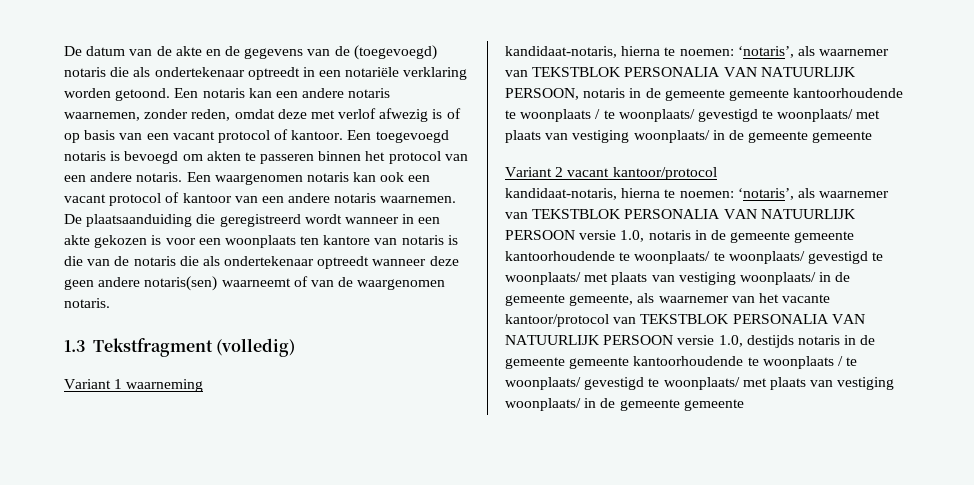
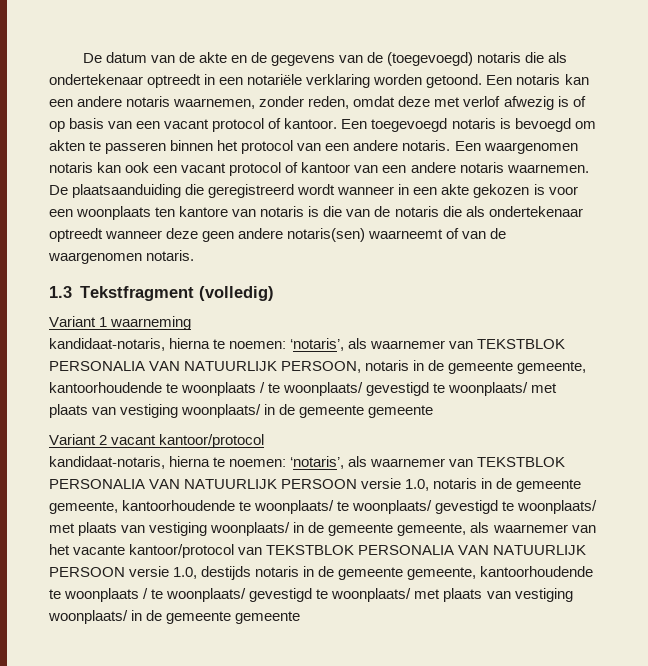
[728,89,789,101] gemeente -> [517,361,587,374] gemeente,
[794,231,855,243] gemeente -> [49,501,118,514] gemeente,
[569,357,630,369] gemeente -> [407,567,477,580] gemeente,

